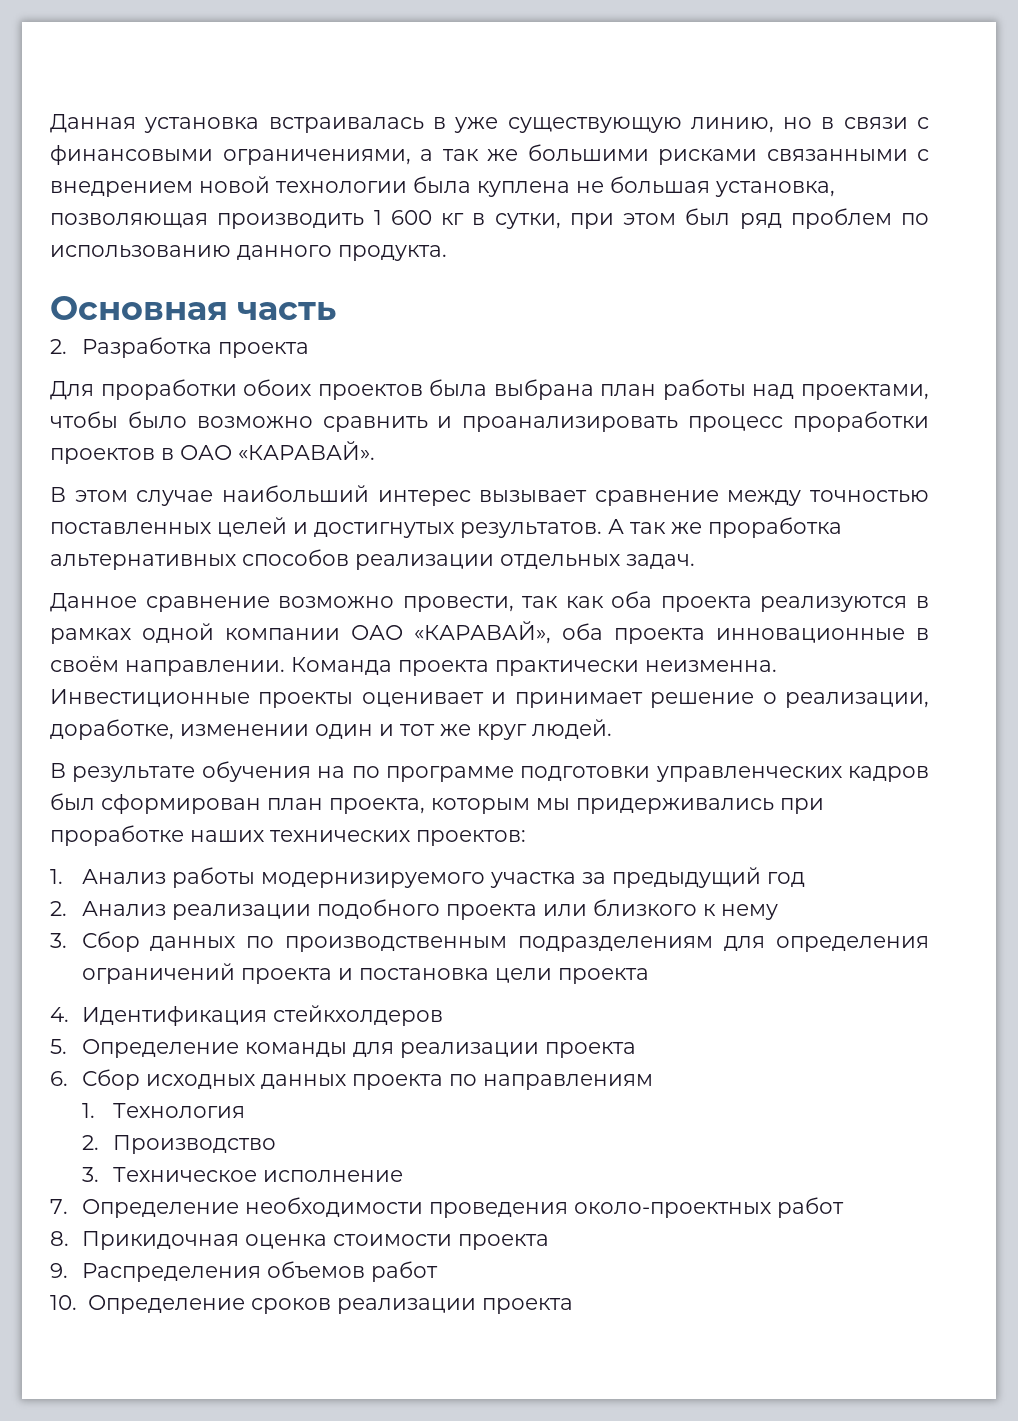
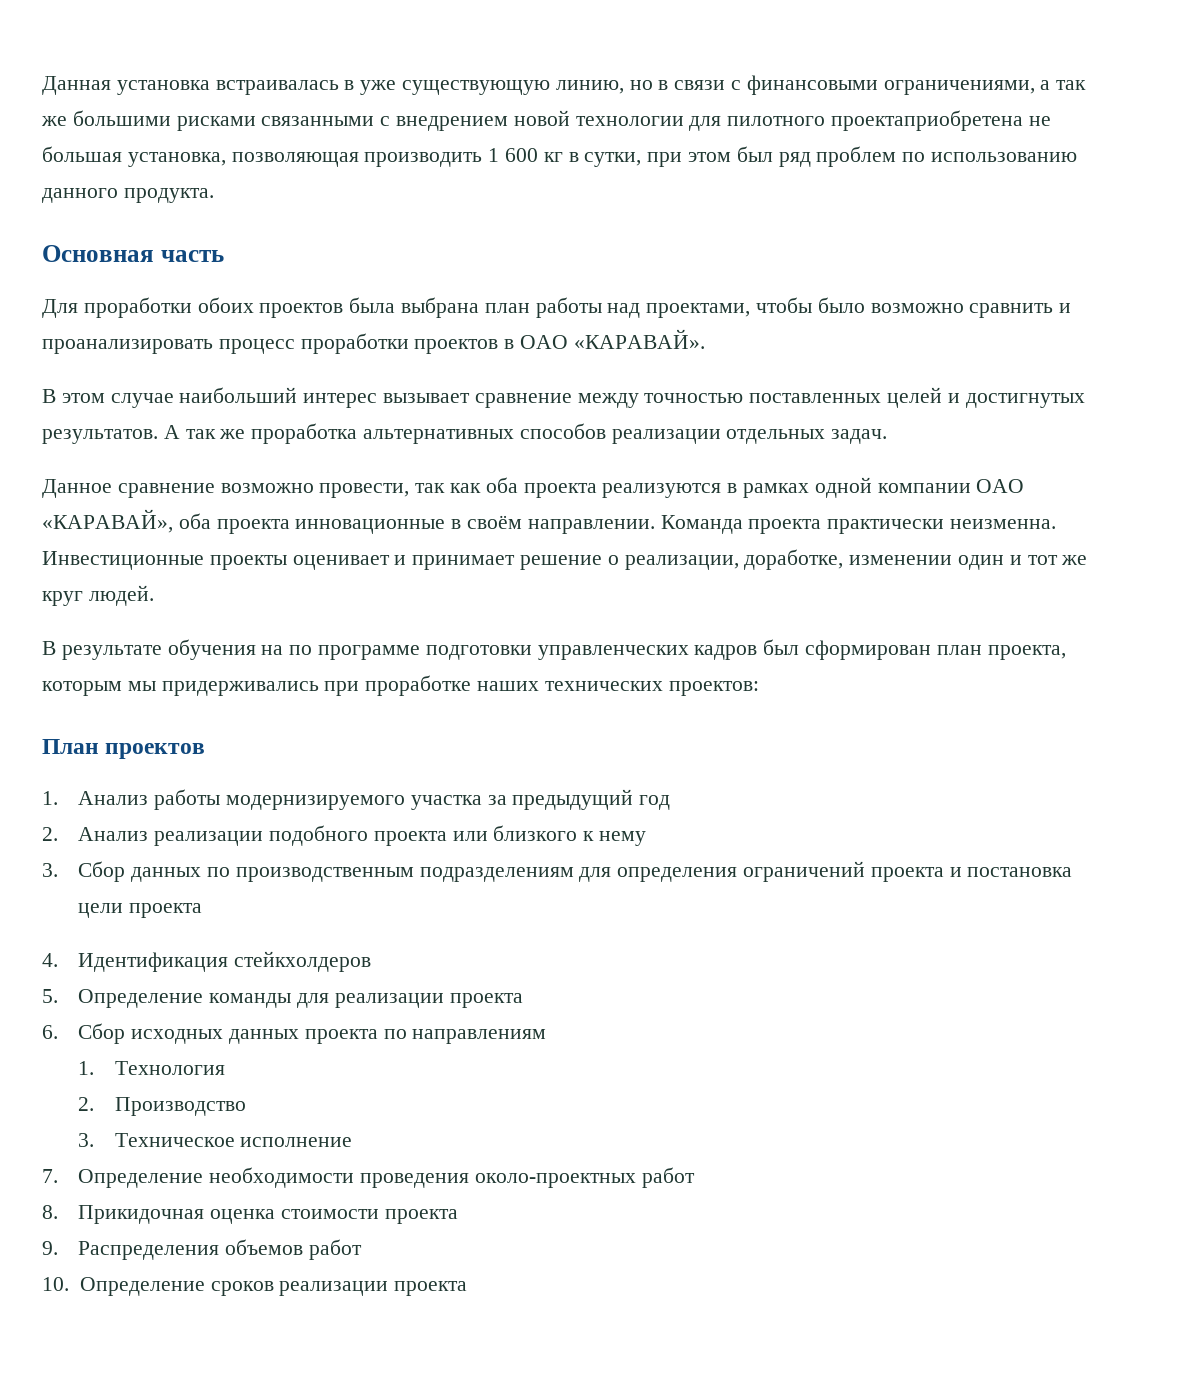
[413,176,570,197] была куплена -> [689,110,1024,131] для пилотного проектаприобретена
[50,337,309,358] // 2. Разработка проекта -> (224, 256) none
(526, 838) none -> [42,739,206,759] // План проектов

